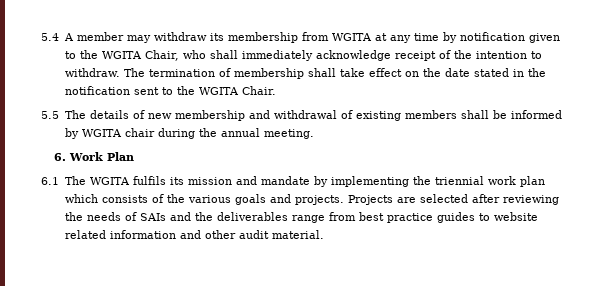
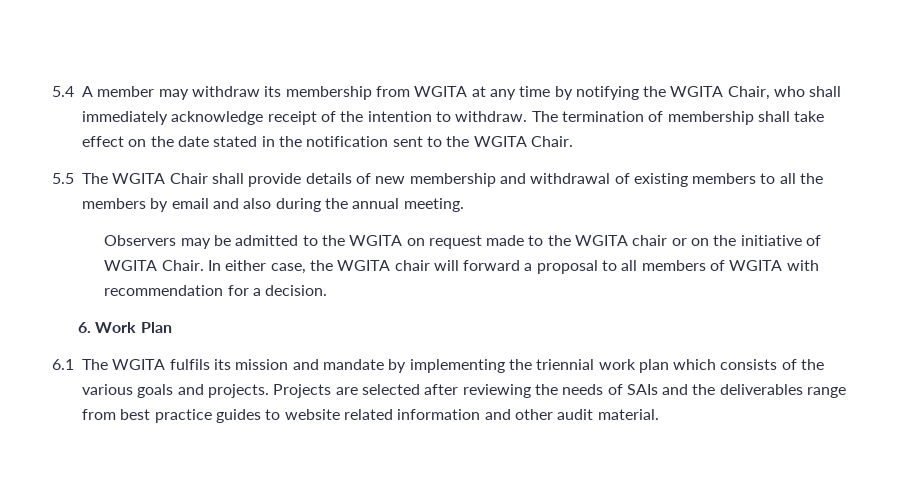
[459,32,560,43] [64,51,76,59] notification given to -> [575,86,639,100] notifying
(86, 114) none -> [112,173,302,187] WGITA Chair shall provide
[460,110,562,119] [64,128,314,139] shall be informed by WGITA chair during the annual meeting. -> [760,173,824,184] [82,198,464,212] [104,235,822,249] [104,260,819,274] [104,285,328,296] to all the members by email and also during the annual meeting. // Observers may be admitted to the WGITA on request made to the WGITA chair or on the initiative of WGITA Chair. In either case, the WGITA chair will forward a proposal to all members of WGITA with recommendation for a decision.

